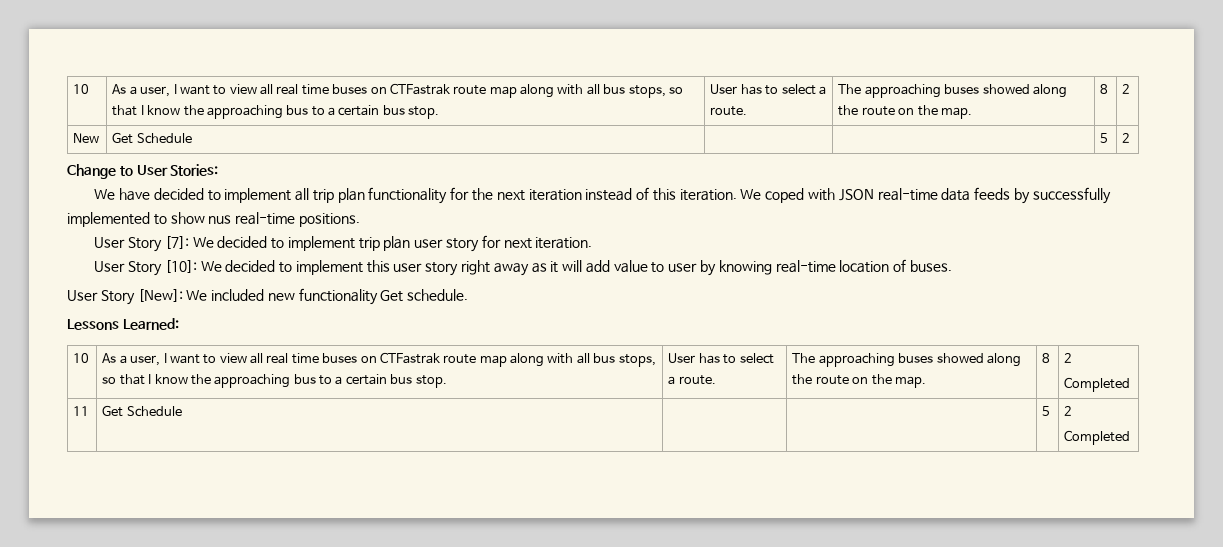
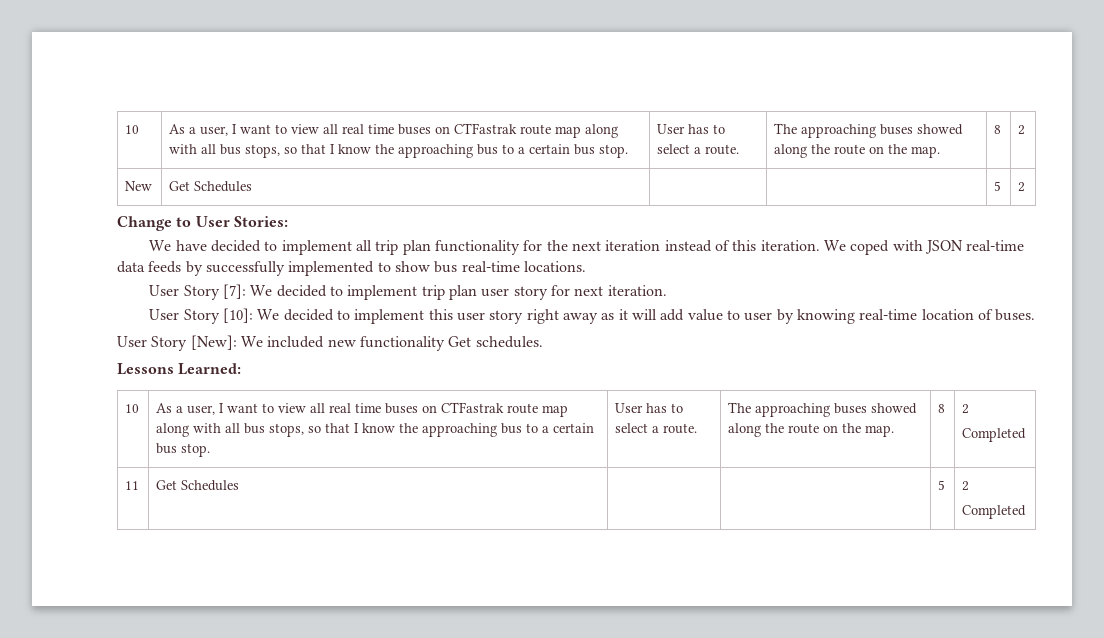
[136,133,192,144] Schedule -> [194,181,253,192] Schedules
[208,212,360,227] nus real-time positions. -> [434,261,586,273] bus real-time locations.
[407,289,469,301] schedule. -> [475,336,543,348] schedules.
[126,406,182,417] Schedule -> [181,480,240,491] Schedules

